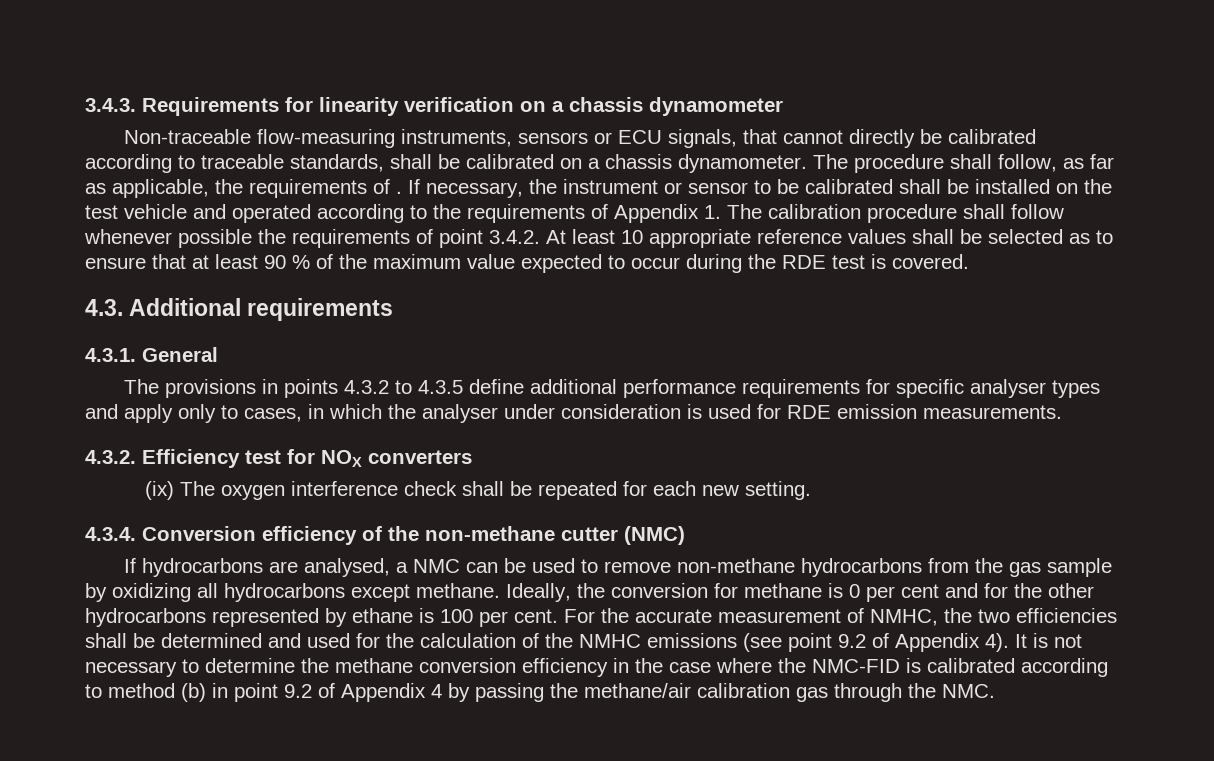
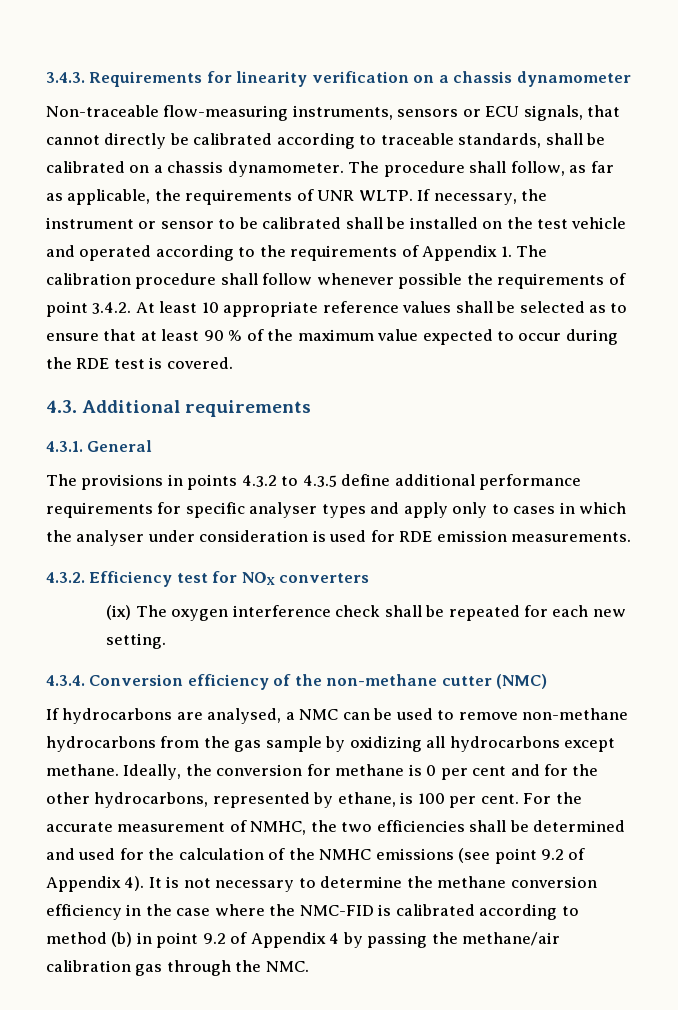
[396,191,402,194] . -> [317,190,413,201] UNR WLTP.
[244,408,302,422] cases, -> [513,506,556,514] cases
[85,608,206,627] hydrocarbons -> [94,792,209,808] hydrocarbons,
[352,608,413,623] ethane -> [337,792,396,807] ethane,

